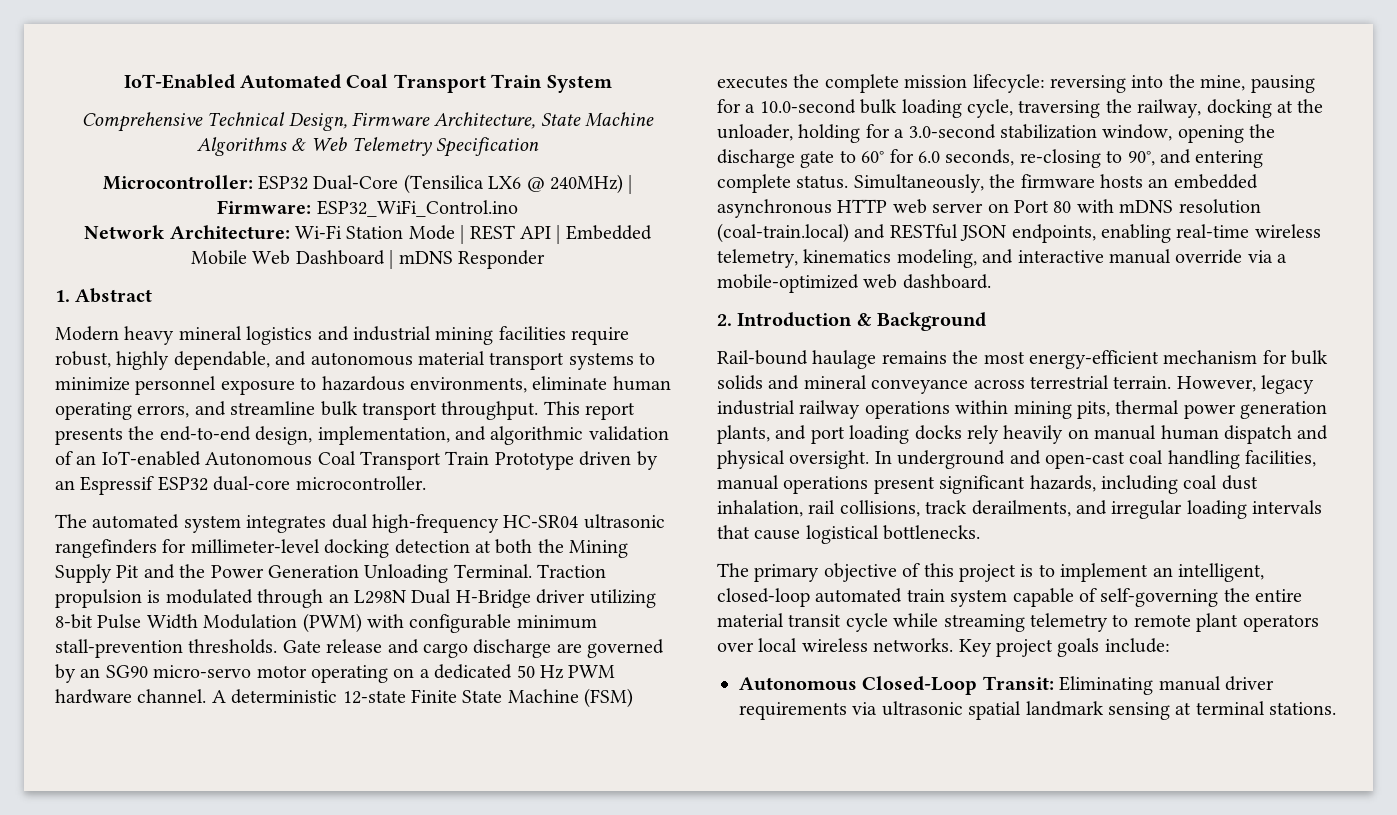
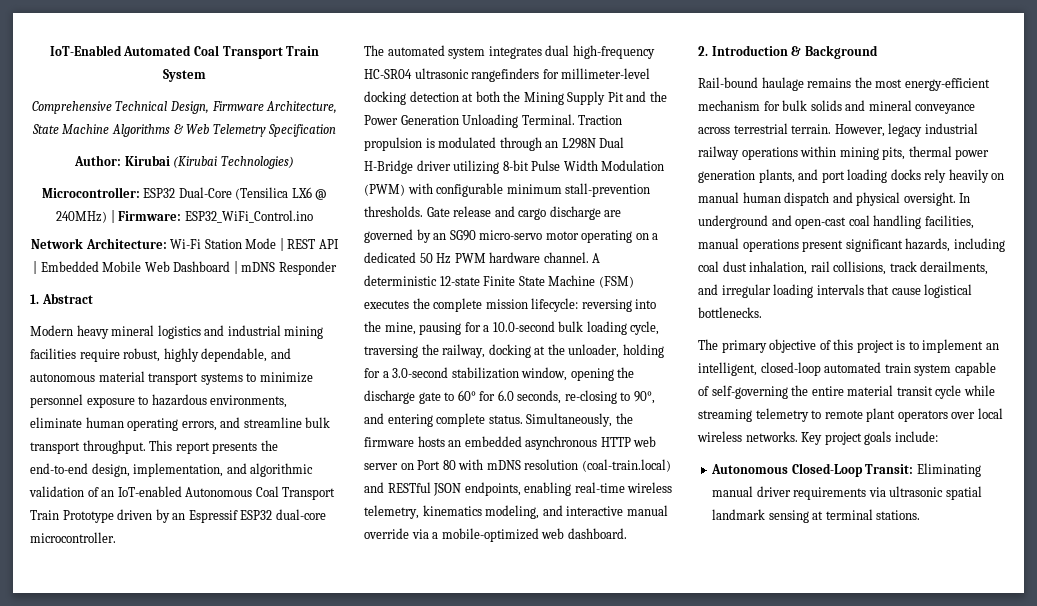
(540, 147) none -> [74,155,294,169] // Author: Kirubai (Kirubai Technologies)

